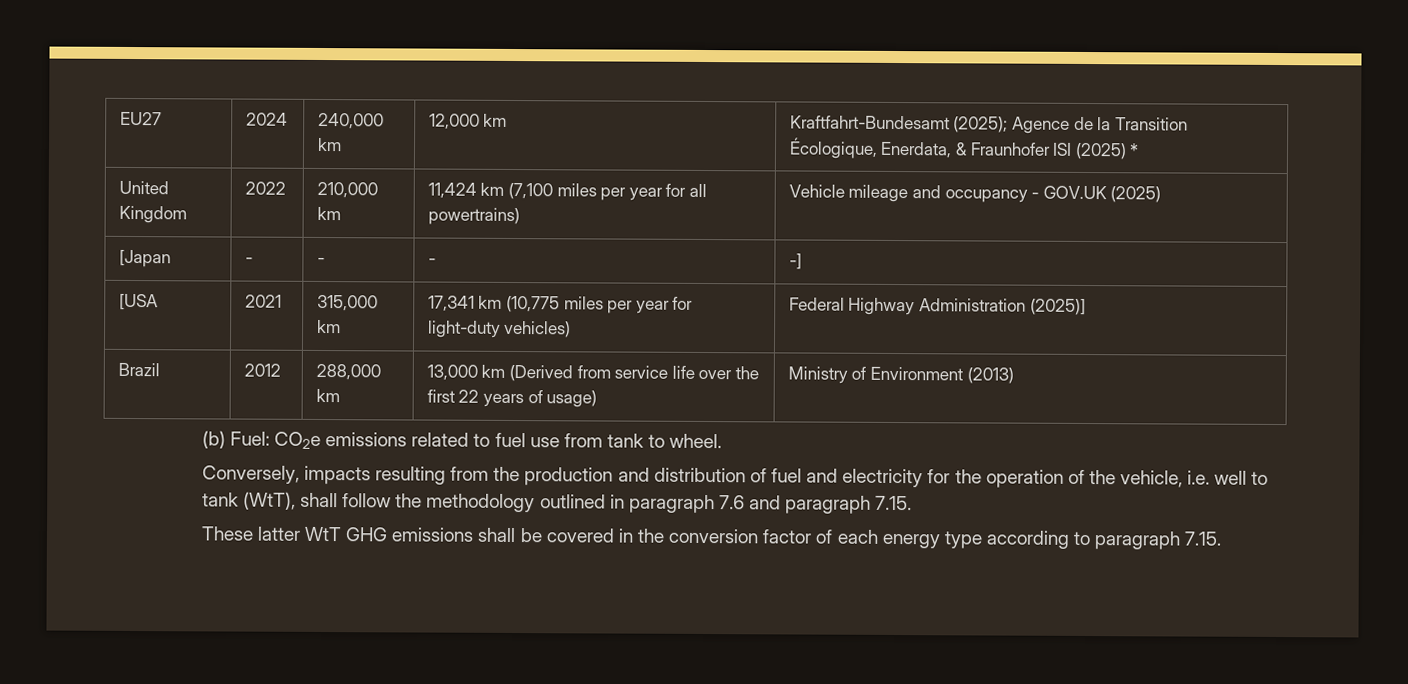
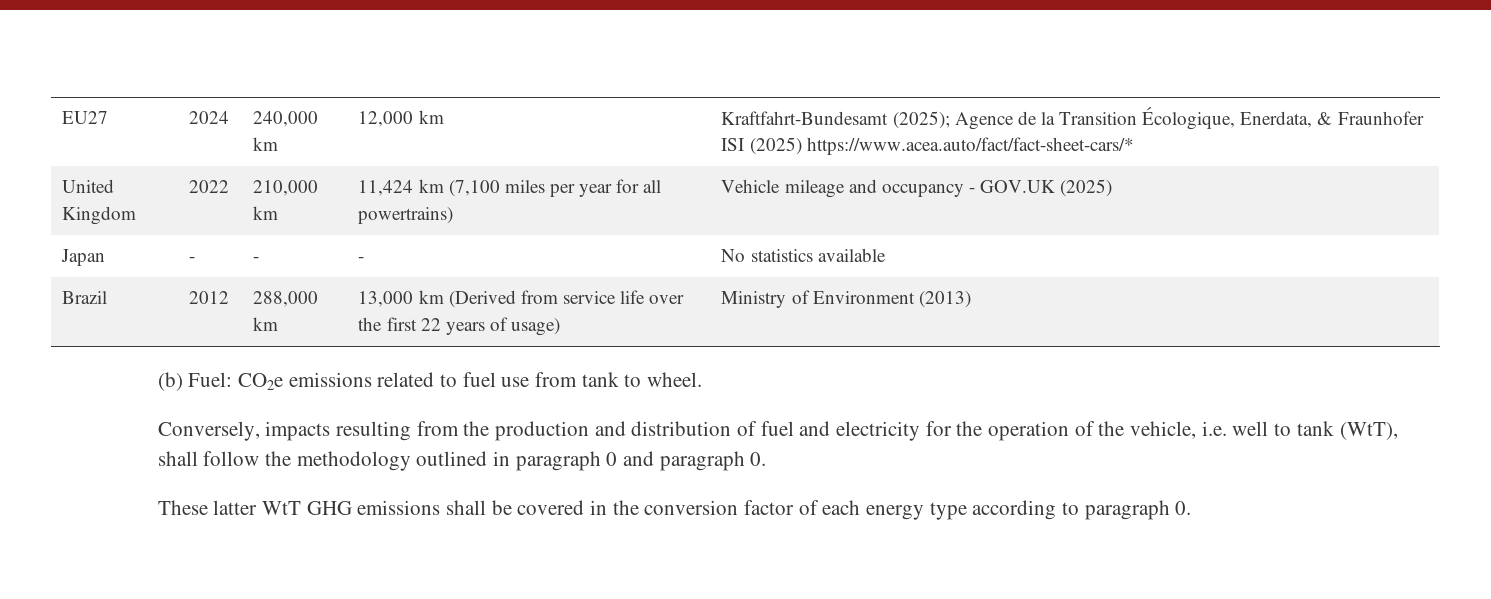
[1129,143,1140,157] * -> [806,137,1134,155] https://www.acea.auto/fact/fact-sheet-cars/*
[118,249,171,268] [Japan -> [61,249,106,266] Japan
[788,253,802,270] [118,293,158,311] [244,294,282,308] [316,294,378,312] [316,319,341,334] [427,295,694,314] [427,320,572,338] [788,297,1086,316] -] // [USA | 2021 | 315,000 km | 17,341 km (10,775 miles per year for light-duty vehicles) | Federal Highway Administration (2025)] -> [721,248,886,262] No statistics available
[718,495,745,510] 7.6 -> [606,452,618,466] 0
[875,495,913,511] 7.15. -> [750,452,767,466] 0.
[1184,531,1223,546] 7.15. -> [1175,501,1192,515] 0.

